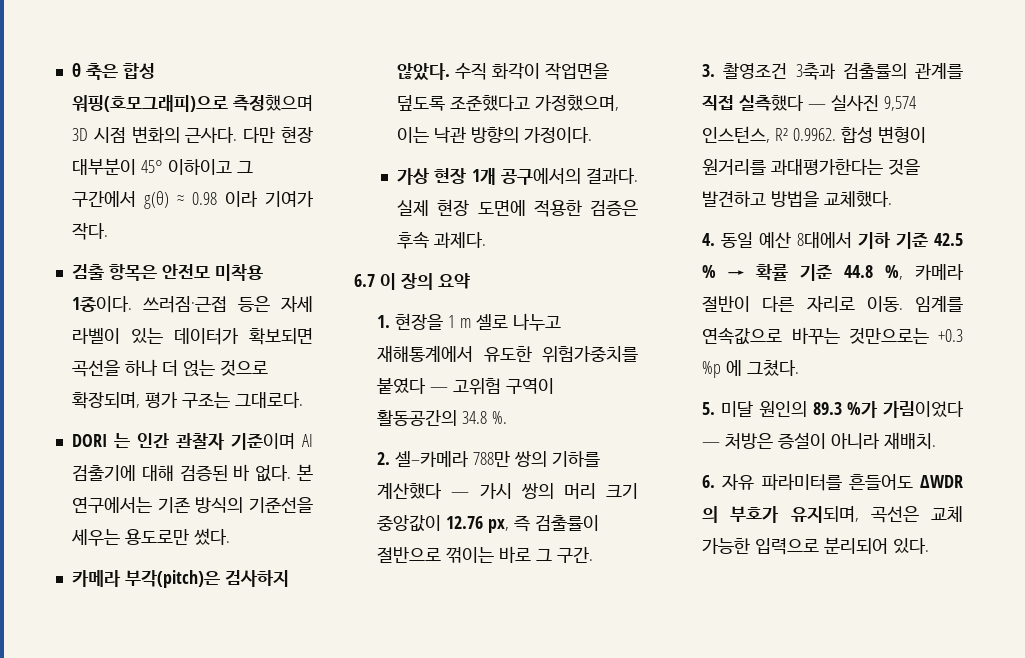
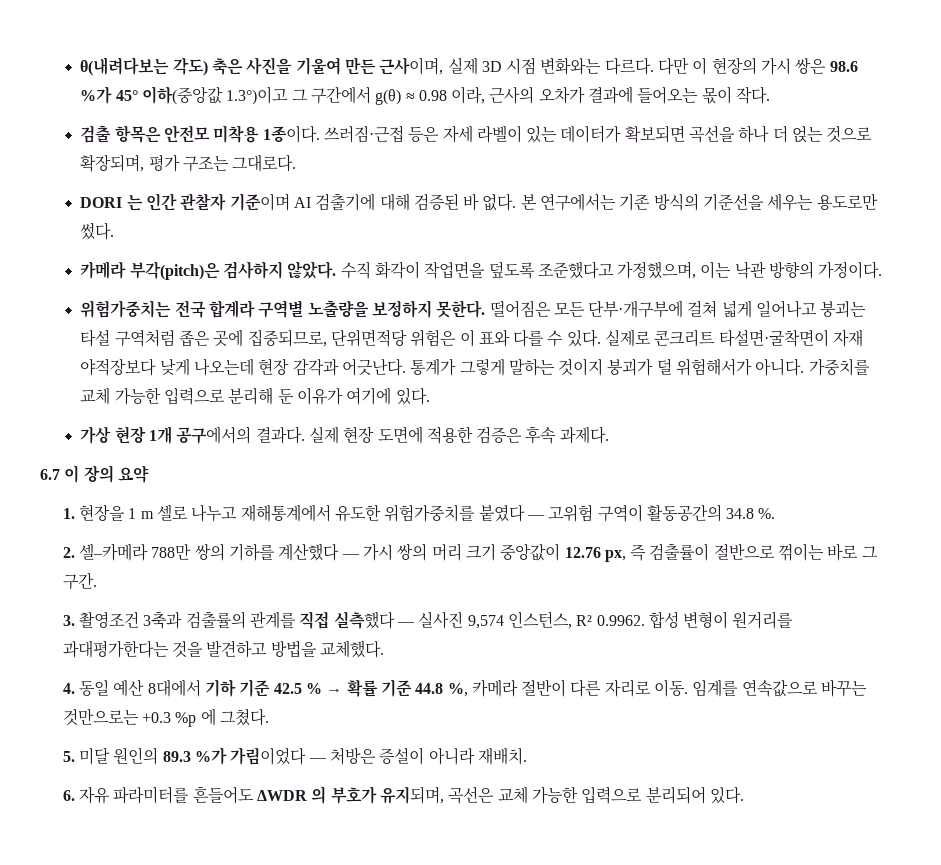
[72,63,155,80] [72,95,313,112] [72,126,313,144] [72,158,232,175] θ 축은 합성 워핑(호모그래피)으로 측정했으며 3D 시점 변화의 근사다. 다만 현장 대부분이 45° 이하이고 -> [80,57,858,76] [80,86,289,105] θ(내려다보는 각도) 축은 사진을 기울여 만든 근사이며, 실제 3D 시점 변화와는 다르다. 다만 이 현장의 가시 쌍은 98.6 %가 45° 이하(중앙값 1.3°)이고
[225,191,314,207] 이라 기여가 -> [451,86,732,104] 이라, 근사의 오차가 결과에 들어오는 몫이
(592, 135) none -> [80,300,867,318] [80,329,864,347] [80,358,870,376] [80,387,430,405] // 위험가중치는 전국 합계라 구역별 노출량을 보정하지 못한다. 떨어짐은 모든 단부·개구부에 걸쳐 넓게 일어나고 붕괴는 타설 구역처럼 좁은 곳에 집중되므로, 단위면적당 위험은 이 표와 다를 수 있다. 실제로 콘크리트 타설면·굴착면이 자재 야적장보다 낮게 나오는데 현장 감각과 어긋난다. 통계가 그렇게 말하는 것이지 붕괴가 덜 위험해서가 아니다. 가중치를 교체 가능한 입력으로 분리해 둔 이유가 여기에 있다.

